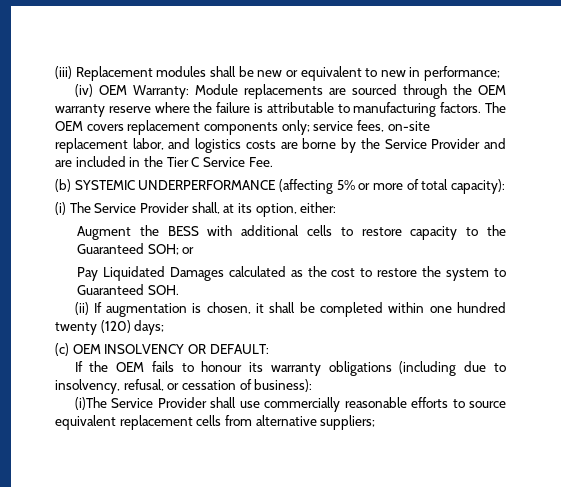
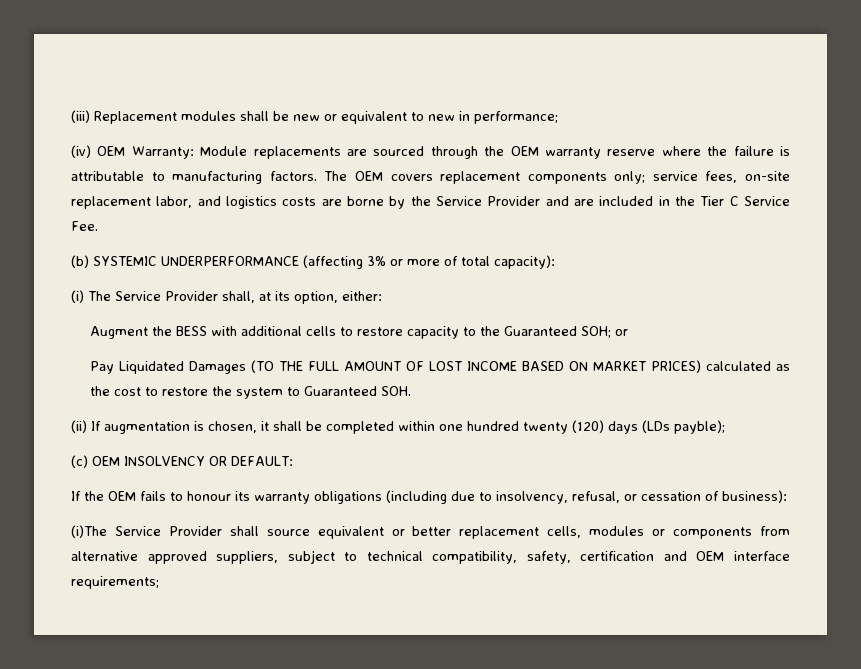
[336,180,355,190] 5% -> [367,256,386,266] 3%
(224, 274) none -> [251,360,702,373] (TO THE FULL AMOUNT OF LOST INCOME BASED ON MARKET PRICES)
[134,320,165,335] days; -> [608,420,725,434] days (LDs payble);
[239,397,506,412] [55,415,376,430] use commercially reasonable efforts to source equivalent replacement cells from alternative suppliers; -> [266,526,790,539] [71,550,790,564] [71,576,159,589] source equivalent or better replacement cells, modules or components from alternative approved suppliers, subject to technical compatibility, safety, certification and OEM interface requirements;

